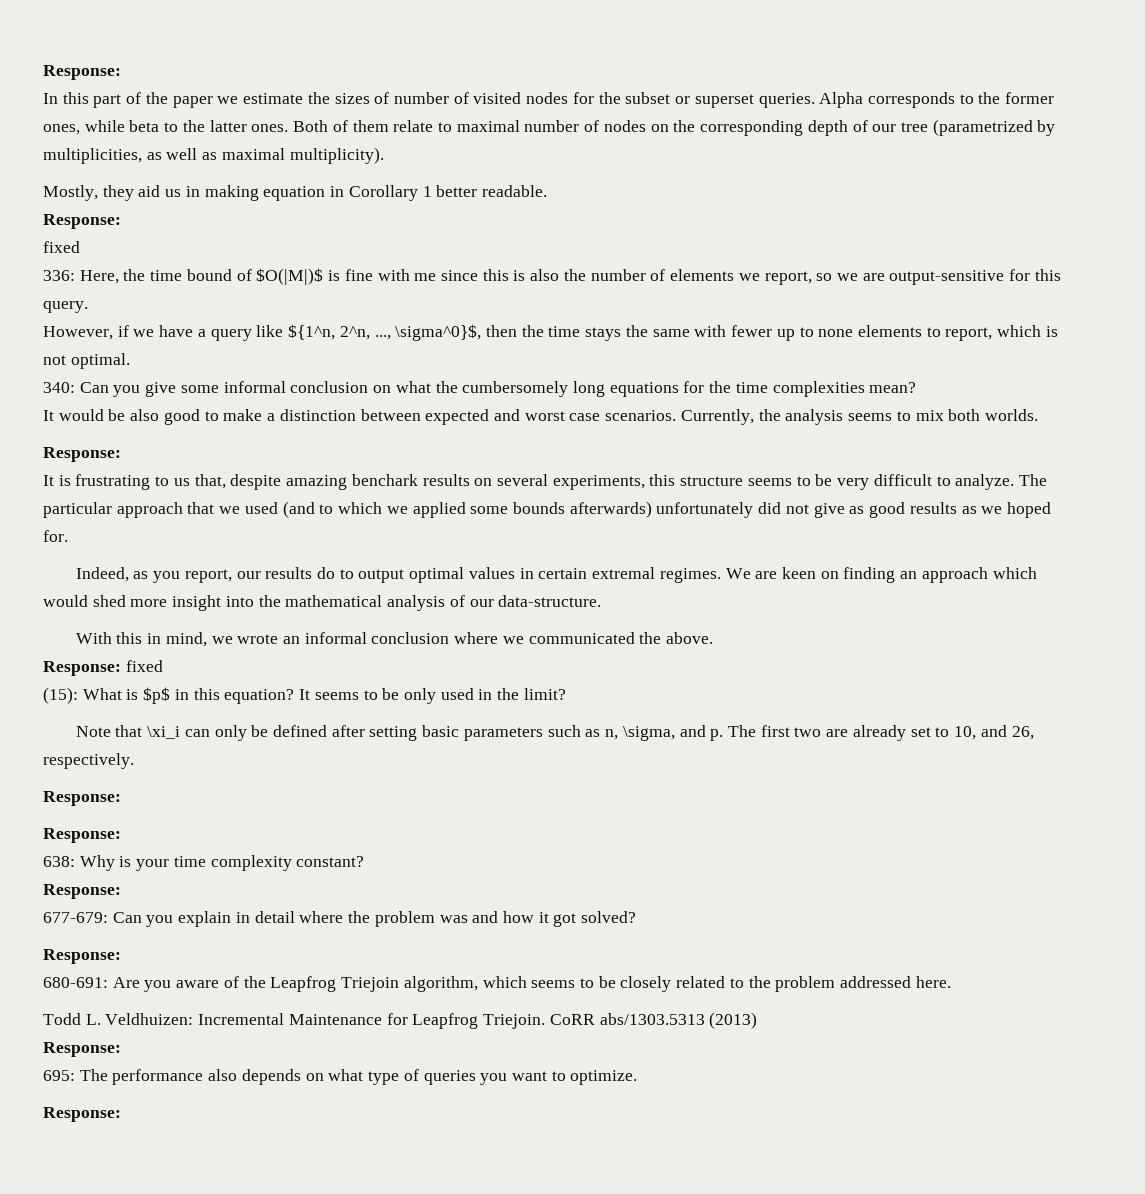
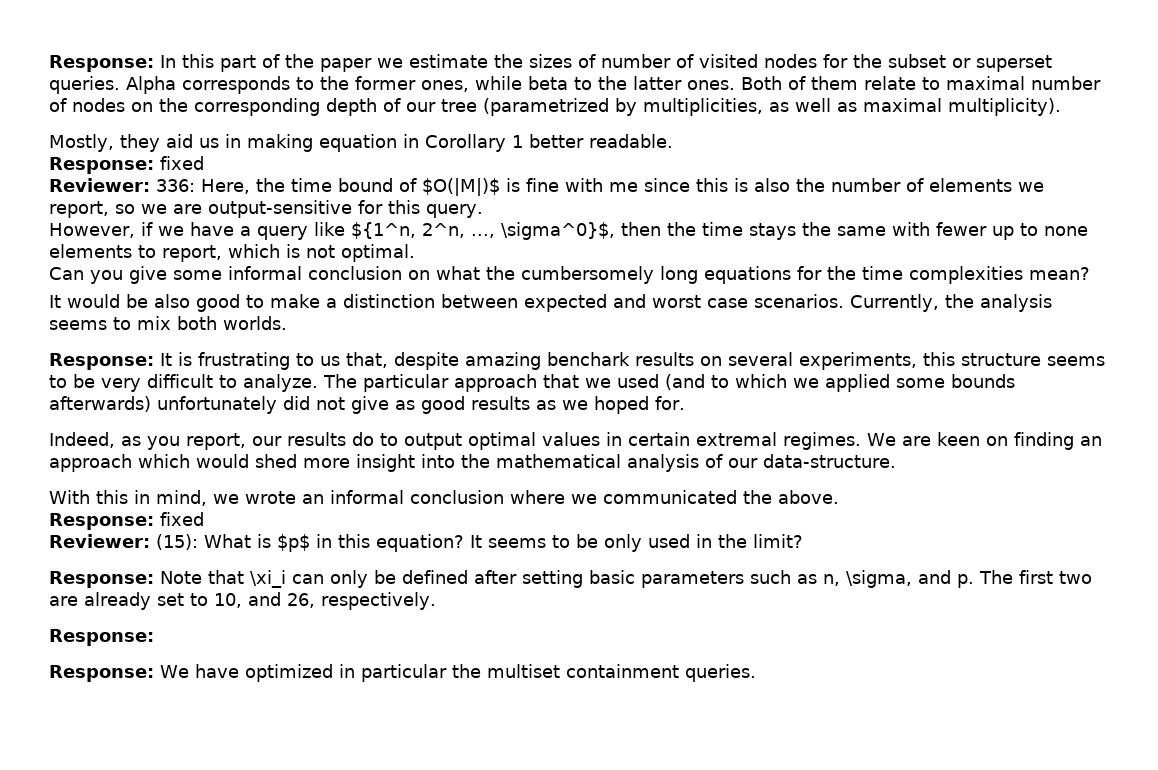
[43,65,121,80] Response: // -> [49,55,154,72] Response:
[43,241,80,253] // fixed // -> [160,156,204,170] [49,178,150,192] fixed // Reviewer:
[43,382,75,393] 340: -> (415, 253) none
(121, 454) // -> (154, 361) none
(163, 666) none -> [49,534,150,548] Reviewer:
(566, 694) none -> [49,571,154,588] Response:
[43,855,365,871] [43,884,121,899] [43,911,637,927] [43,949,121,964] [43,976,951,992] [43,1012,758,1029] [43,1042,121,1057] [43,1069,638,1085] [43,1107,121,1122] // 638: Why is your time complexity constant? // Response: // 677-679: Can you explain in detail where the problem was and how it got solved? // Response: // 680-691: Are you aware of the Leapfrog Triejoin algorithm, which seems to be closely related to the problem addressed here. // Todd L. Veldhuizen: Incremental Maintenance for Leapfrog Triejoin. CoRR abs/1303.5313 (2013) // Response: // 695: The performance also depends on what type of queries you want to optimize. // Response: -> [160,664,756,682] We have optimized in particular the multiset containment queries.

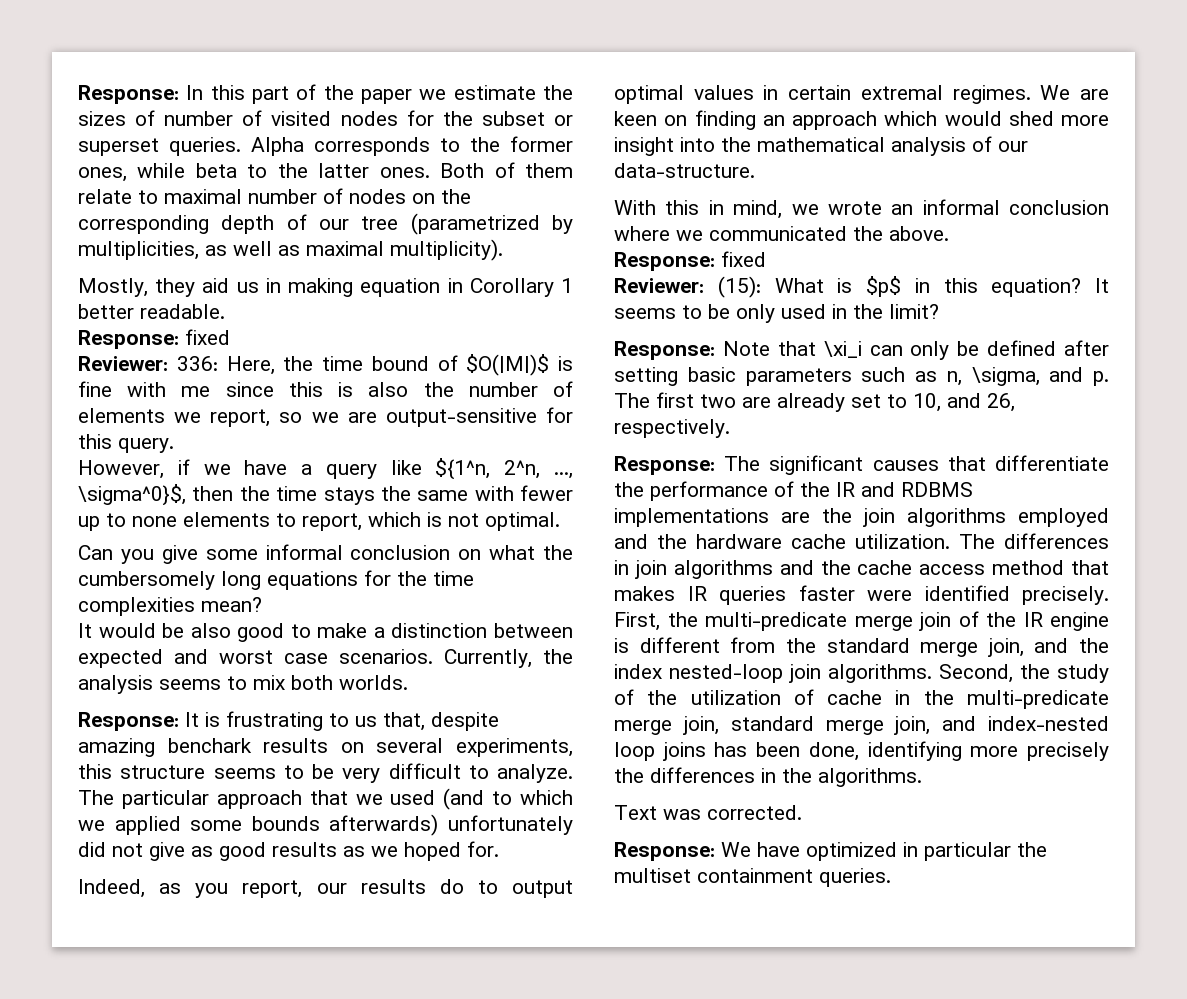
(154, 637) none -> [724,455,1109,475] [614,481,973,501] [614,508,1109,527] [614,533,1109,549] [614,560,1109,579] [614,585,1109,605] [614,611,1109,631] [614,637,1109,657] [614,664,1109,683] [614,689,1109,709] [614,716,1109,735] [614,741,1109,761] [614,767,922,787] [614,805,802,820] The significant causes that differentiate the performance of the IR and RDBMS implementations are the join algorithms employed and the hardware cache utilization. The differences in join algorithms and the cache access method that makes IR queries faster were identified precisely. First, the multi-predicate merge join of the IR engine is different from the standard merge join, and the index nested-loop join algorithms. Second, the study of the utilization of cache in the multi-predicate merge join, standard merge join, and index-nested loop joins has been done, identifying more precisely the differences in the algorithms. // Text was corrected.

